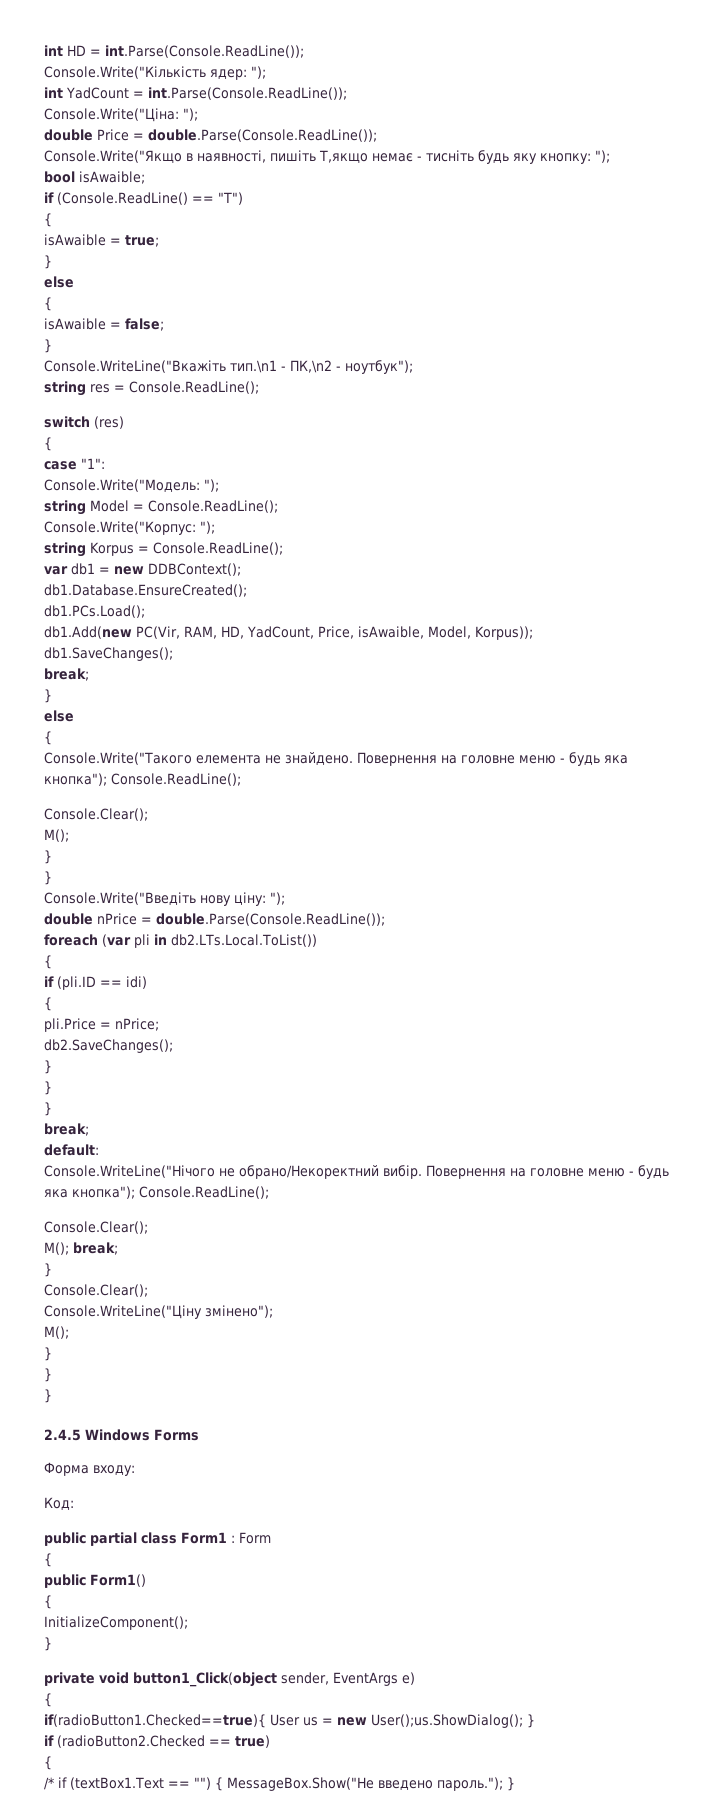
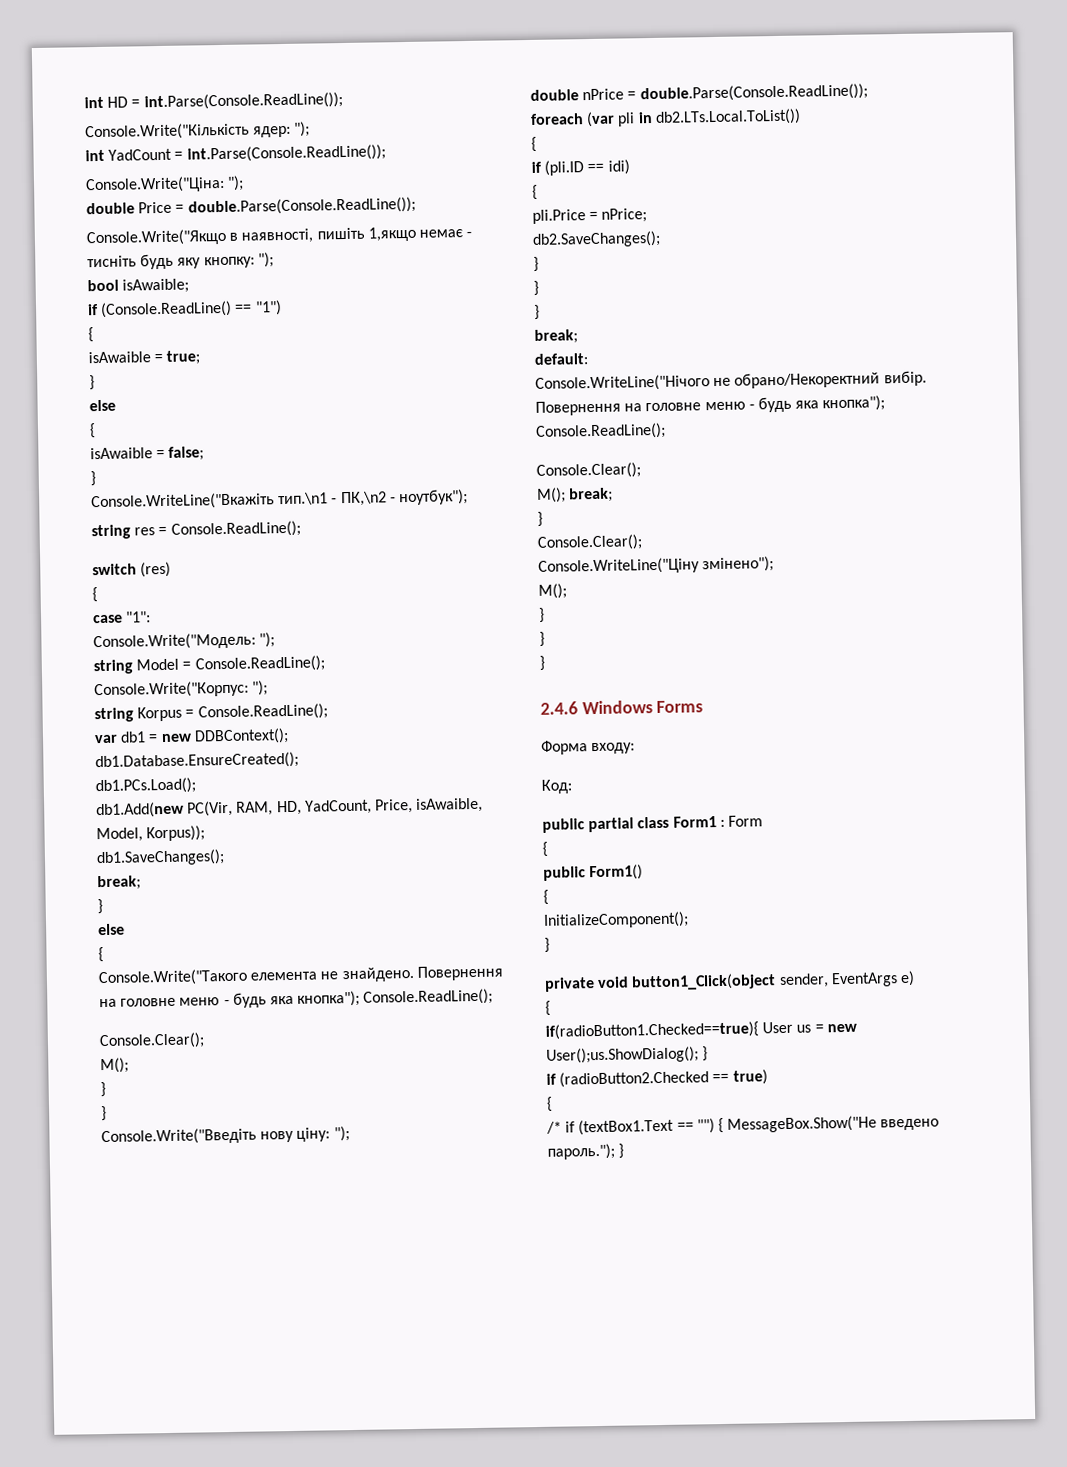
[319,150,368,163] Т,якщо -> [367,226,416,242] 1,якщо
[218,192,243,205] "T") -> [254,300,282,316] "1")
[44,1429,81,1441] 2.4.5 -> [540,701,578,715] 2.4.6

